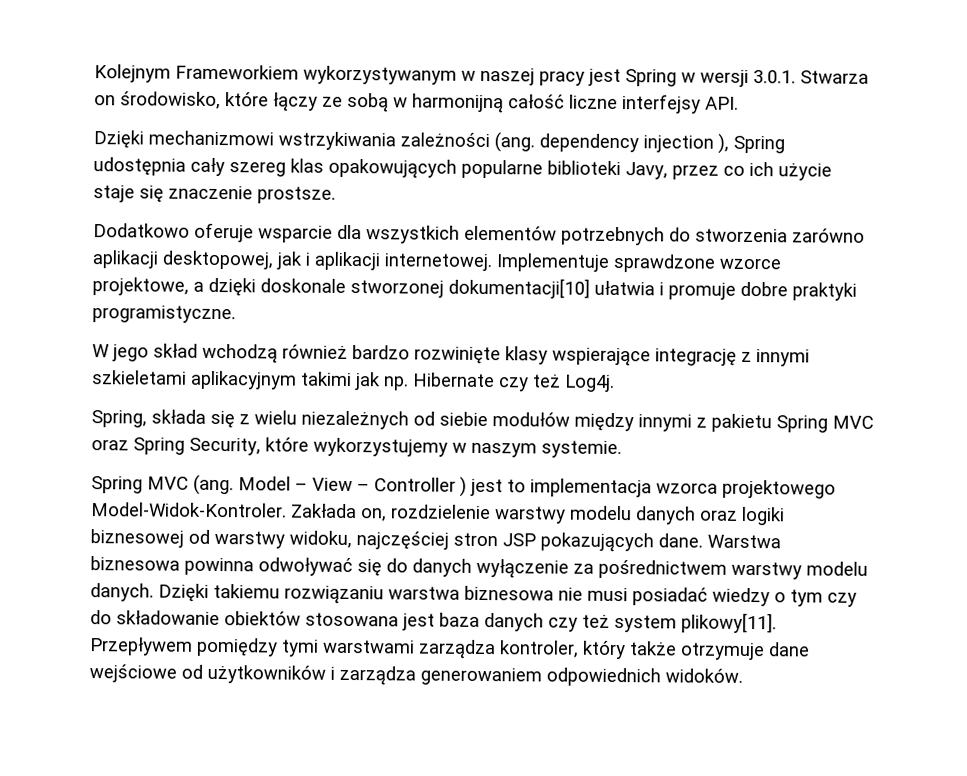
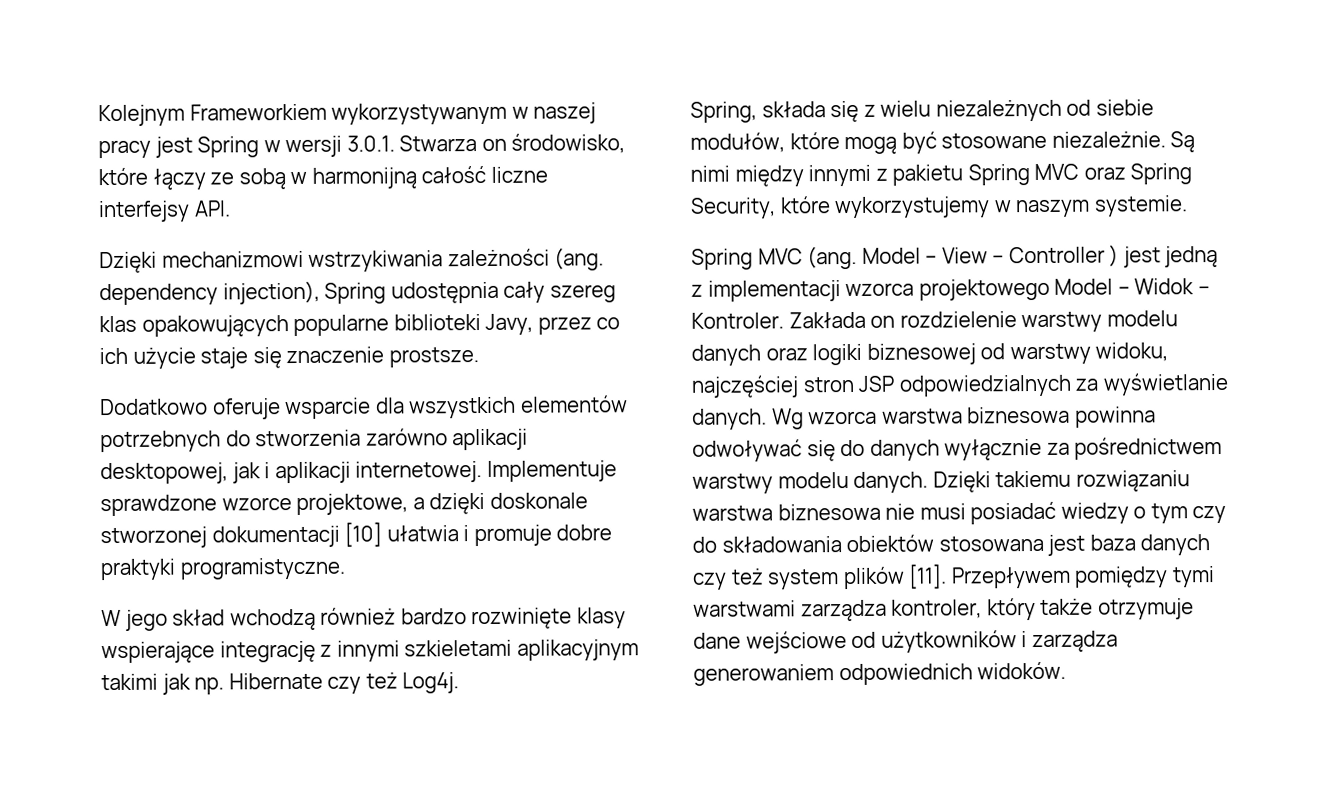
[643,133,729,154] injection ), -> [222,280,320,305] injection),
[448,277,590,299] dokumentacji[10] -> [211,522,383,548] dokumentacji [10]
[492,412,570,427] modułów -> [690,131,1196,155] [690,165,730,182] modułów, które mogą być stosowane niezależnie. Są nimi
[507,478,836,499] [91,502,387,522] to implementacja wzorca projektowego Model-Widok-Kontroler. Zakłada on, -> [1164,246,1219,268] [691,278,1210,302] [691,311,896,329] jedną z implementacji wzorca projektowego Model – Widok – Kontroler. Zakłada on
[540,532,781,553] pokazujących dane. Warstwa -> [898,372,1229,397] [692,408,963,430] odpowiedzialnych za wyświetlanie danych. Wg wzorca warstwa
[476,558,569,579] wyłączenie -> [944,438,1043,461] wyłącznie
[116,610,220,626] składowanie -> [721,536,842,553] składowania
[681,612,777,634] plikowy[11]. -> [842,564,948,590] plików [11].

